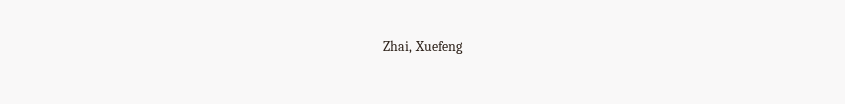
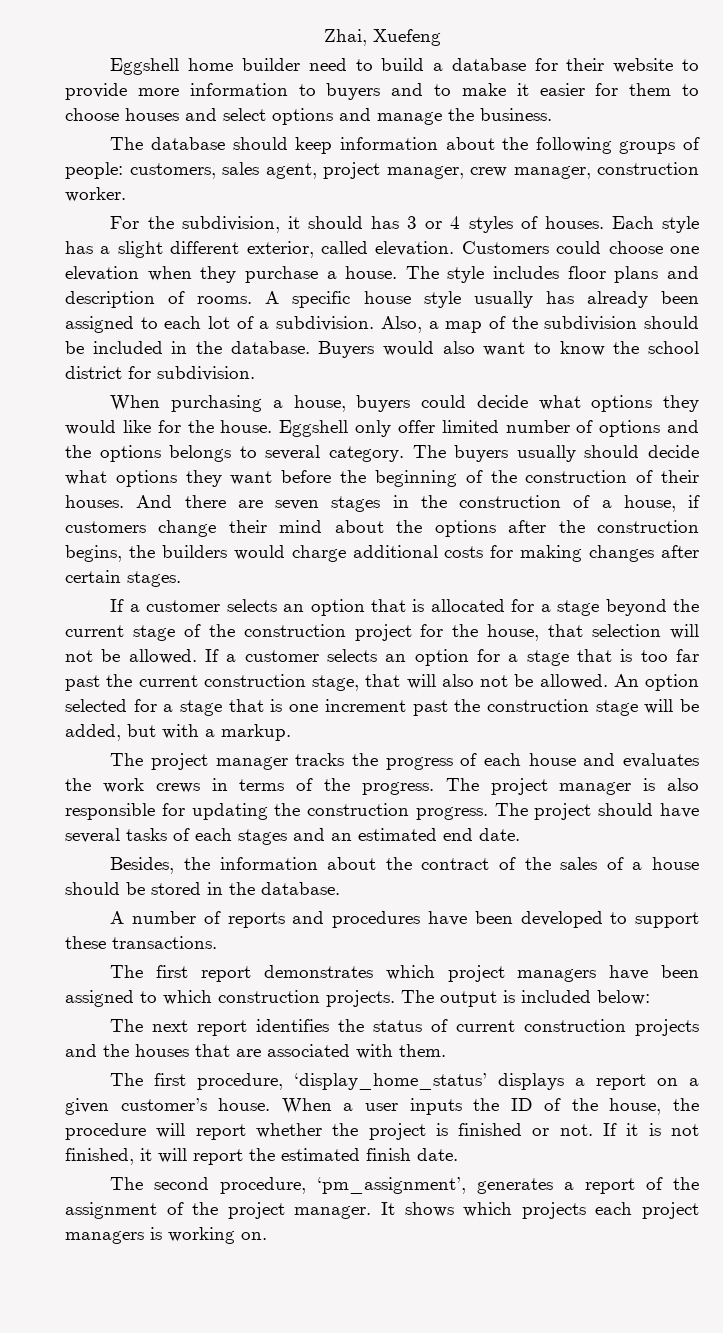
(463, 47) none -> [110,58,699,75] [65,83,699,100] [65,108,552,125] [110,137,700,154] [65,162,699,179] [65,187,126,202] [110,216,699,233] [65,241,699,258] [65,266,699,283] [65,291,700,308] [65,316,699,333] [65,341,699,358] [65,366,255,381] [110,395,699,412] [65,420,699,437] [65,445,700,462] [65,470,699,487] [65,495,700,512] [65,520,700,537] [65,545,699,562] [65,570,181,587] [110,599,700,616] [65,624,699,641] [65,649,700,666] [65,674,699,691] [65,699,700,716] [65,724,291,741] [110,753,700,770] [65,778,699,795] [65,803,699,820] [65,828,520,845] [110,857,700,874] [65,882,340,895] [110,911,700,928] [65,936,217,949] [110,965,699,982] [65,990,650,1007] [110,1019,700,1036] [65,1044,446,1059] [110,1073,699,1090] [65,1098,699,1115] [65,1123,699,1140] [65,1148,458,1165] [110,1177,699,1194] [65,1202,700,1219] [65,1227,267,1244] // Eggshell home builder need to build a database for their website to provide more information to buyers and to make it easier for them to choose houses and select options and manage the business. // The database should keep information about the following groups of people: customers, sales agent, project manager, crew manager, construction worker. // For the subdivision, it should has 3 or 4 styles of houses. Each style has a slight different exterior, called elevation. Customers could choose one elevation when they purchase a house. The style includes floor plans and description of rooms. A specific house style usually has already been assigned to each lot of a subdivision. Also, a map of the subdivision should be included in the database. Buyers would also want to know the school district for subdivision. // When purchasing a house, buyers could decide what options they would like for the house. Eggshell only offer limited number of options and the options belongs to several category. The buyers usually should decide what options they want before the beginning of the construction of their houses. And there are seven stages in the construction of a house, if customers change their mind about the options after the construction begins, the builders would charge additional costs for making changes after certain stages. // If a customer selects an option that is allocated for a stage beyond the current stage of the construction project for the house, that selection will not be allowed. If a customer selects an option for a stage that is too far past the current construction stage, that will also not be allowed. An option selected for a stage that is one increment past the construction stage will be added, but with a markup. // The project manager tracks the progress of each house and evaluates the work crews in terms of the progress. The project manager is also responsible for updating the construction progress. The project should have several tasks of each stages and an estimated end date. // Besides, the information about the contract of the sales of a house should be stored in the database. // A number of reports and procedures have been developed to support these transactions. // The first report demonstrates which project managers have been assigned to which construction projects. The output is included below: // The next report identifies the status of current construction projects and the houses that are associated with them. // The first procedure, ‘display_home_status’ displays a report on a given customer’s house. When a user inputs the ID of the house, the procedure will report whether the project is finished or not. If it is not finished, it will report the estimated finish date. // The second procedure, ‘pm_assignment’, generates a report of the assignment of the project manager. It shows which projects each project managers is working on.

